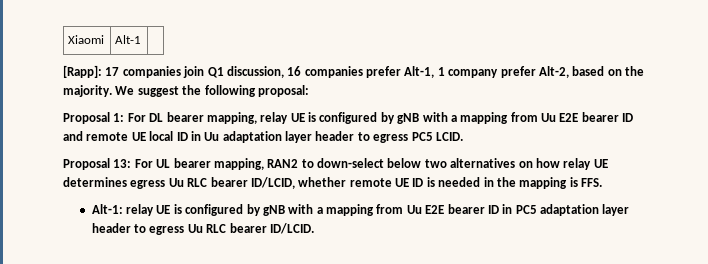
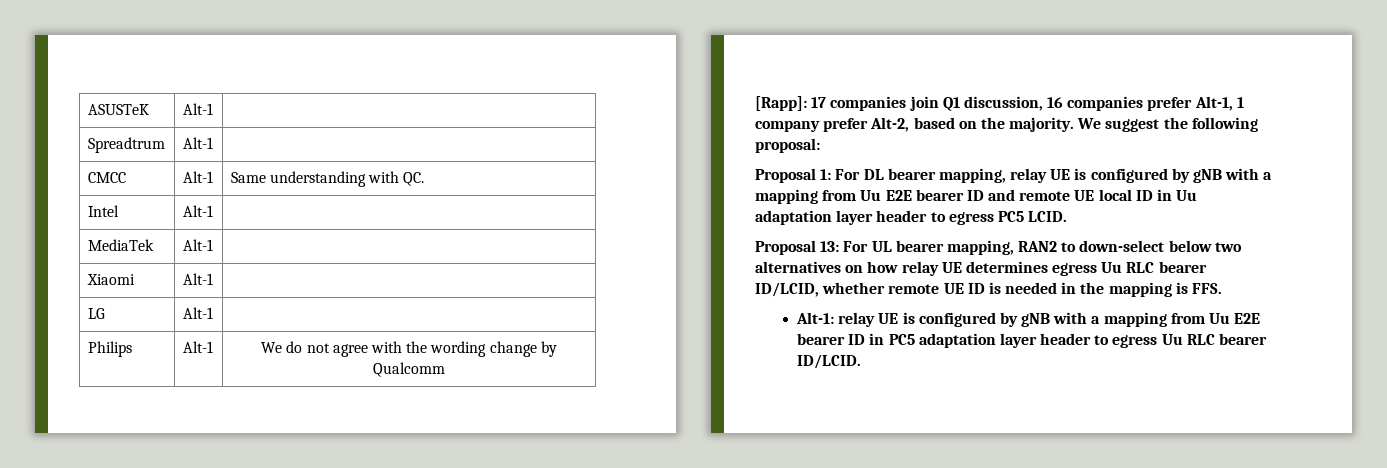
[68,35,105,44] [115,35,142,44] Xiaomi | Alt-1 | -> [87,104,149,115] [182,103,213,115] [87,137,165,153] [182,137,213,149] [87,172,126,183] [182,171,213,183] [230,171,425,187] [87,205,119,217] [182,205,213,217] [87,239,154,251] [182,239,213,251] [86,274,135,285] [182,273,213,285] [87,308,105,319] [182,307,213,319] [87,341,132,357] [182,341,213,353] [261,341,557,357] [373,362,446,377] ASUSTeK | Alt-1 | // Spreadtrum | Alt-1 | // CMCC | Alt-1 | Same understanding with QC. // Intel | Alt-1 | // MediaTek | Alt-1 | // Xiaomi | Alt-1 | // LG | Alt-1 | // Philips | Alt-1 | We do not agree with the wording change by Qualcomm

